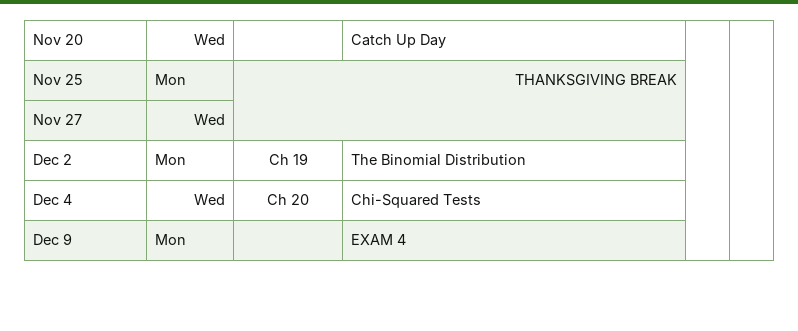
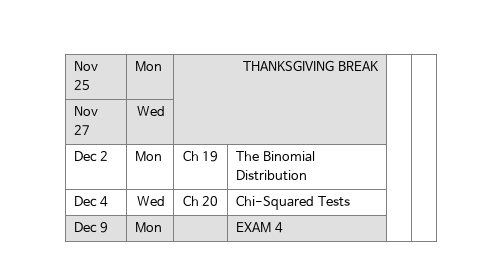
[32,34,83,45] [194,34,226,45] [350,34,446,48] [32,74,61,85] Nov 20 | Wed | | Catch Up Day | | // Nov -> [74,61,99,71] Nov

